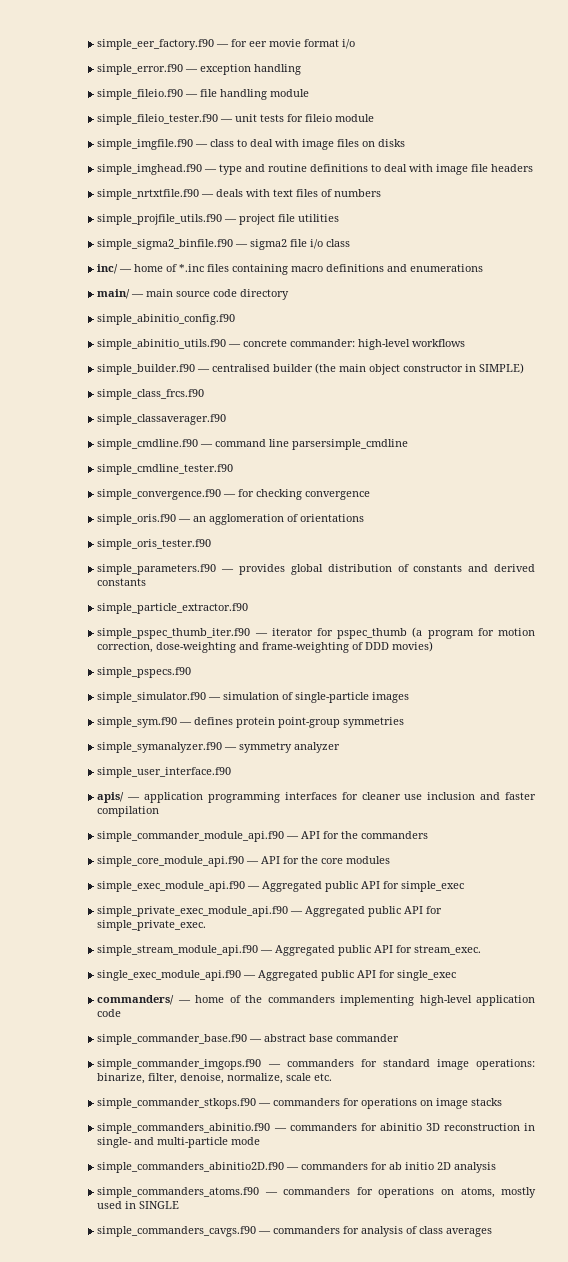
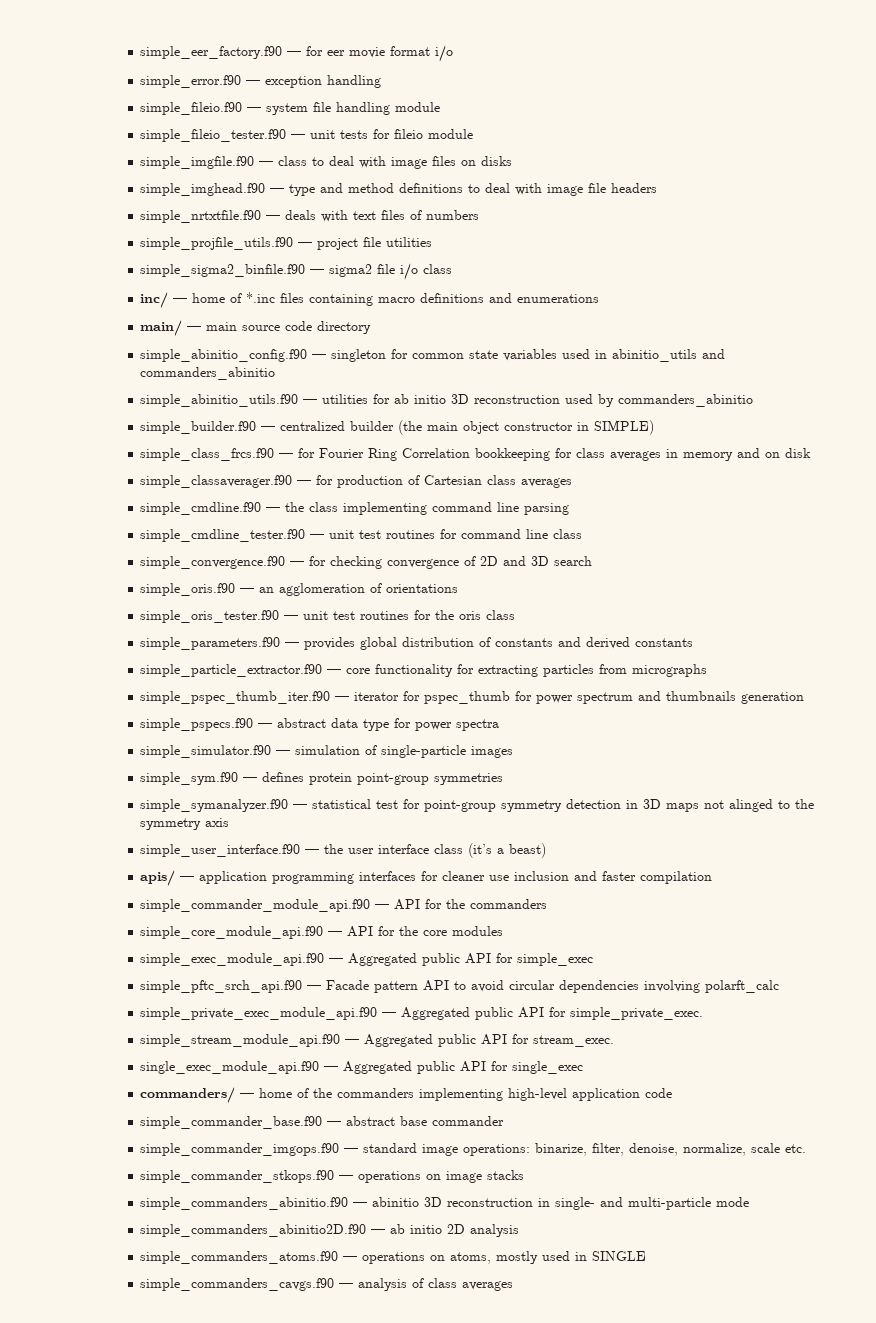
(199, 95) none -> [266,103,309,115] system
[268,164,308,172] routine -> [348,183,395,193] method
[97,339,466,350] // simple_abinitio_utils.f90 — concrete commander: high-level workflows -> [312,349,726,362] [140,367,276,380] [140,394,754,407] — singleton for common state variables used in abinitio_utils and commanders_abinitio // simple_abinitio_utils.f90 — utilities for ab initio 3D reconstruction used by commanders_abinitio
[212,364,271,372] centralised -> [280,421,346,431] centralized
[97,414,227,425] // simple_classaverager.f90 -> [279,448,812,461] [140,475,573,488] — for Fourier Ring Correlation bookkeeping for class averages in memory and on disk // simple_classaverager.f90 — for production of Cartesian class averages
[215,439,409,450] command line parsersimple_cmdline -> [285,502,570,515] the class implementing command line parsing
(234, 469) none -> [310,529,583,539] — unit test routines for command line class
(371, 495) none -> [464,556,593,566] of 2D and 3D search
(212, 544) none -> [284,610,516,620] — unit test routines for the oris class
(249, 608) none -> [327,664,708,677] — core functionality for extracting particles from micrographs
[412,627,536,639] [97,641,434,653] [97,667,192,678] (a program for motion correction, dose-weighting and frame-weighting of DDD movies) // simple_pspecs.f90 -> [515,691,805,704] [140,718,500,731] for power spectrum and thumbnails generation // simple_pspecs.f90 — abstract data type for power spectra
[239,742,341,753] [97,767,232,778] symmetry analyzer // simple_user_interface.f90 -> [312,799,815,812] [140,818,230,830] [140,843,547,858] statistical test for point-group symmetry detection in 3D maps not alinged to the symmetry axis // simple_user_interface.f90 — the user interface class (it’s a beast)
(465, 886) none -> [140,980,780,993] // simple_pftc_srch_api.f90 — Facade pattern API to avoid circular dependencies involving polarft_calc
[286,1059,377,1067] commanders for -> (359, 1150) none
[273,1098,360,1106] commanders for -> (354, 1177) none
[289,1123,377,1131] commanders for -> (368, 1204) none
[301,1162,388,1170] commanders for -> (386, 1231) none
[283,1187,373,1195] commanders for -> (358, 1258) none
[273,1226,360,1234] commanders for -> (354, 1285) none

